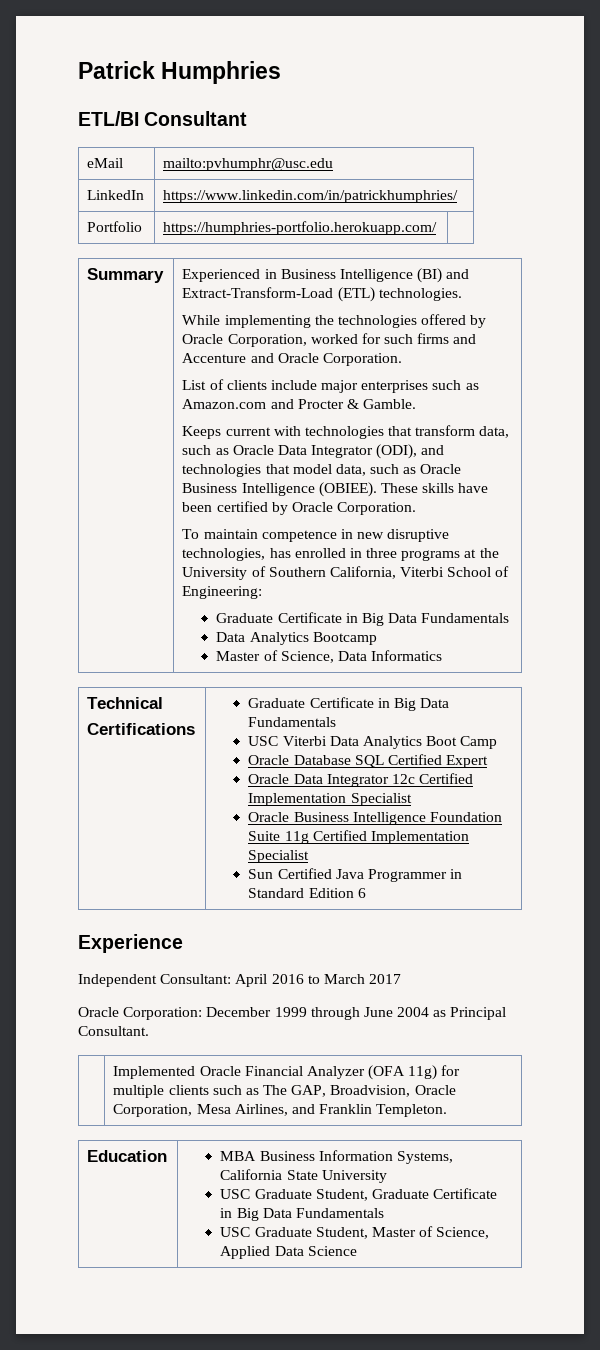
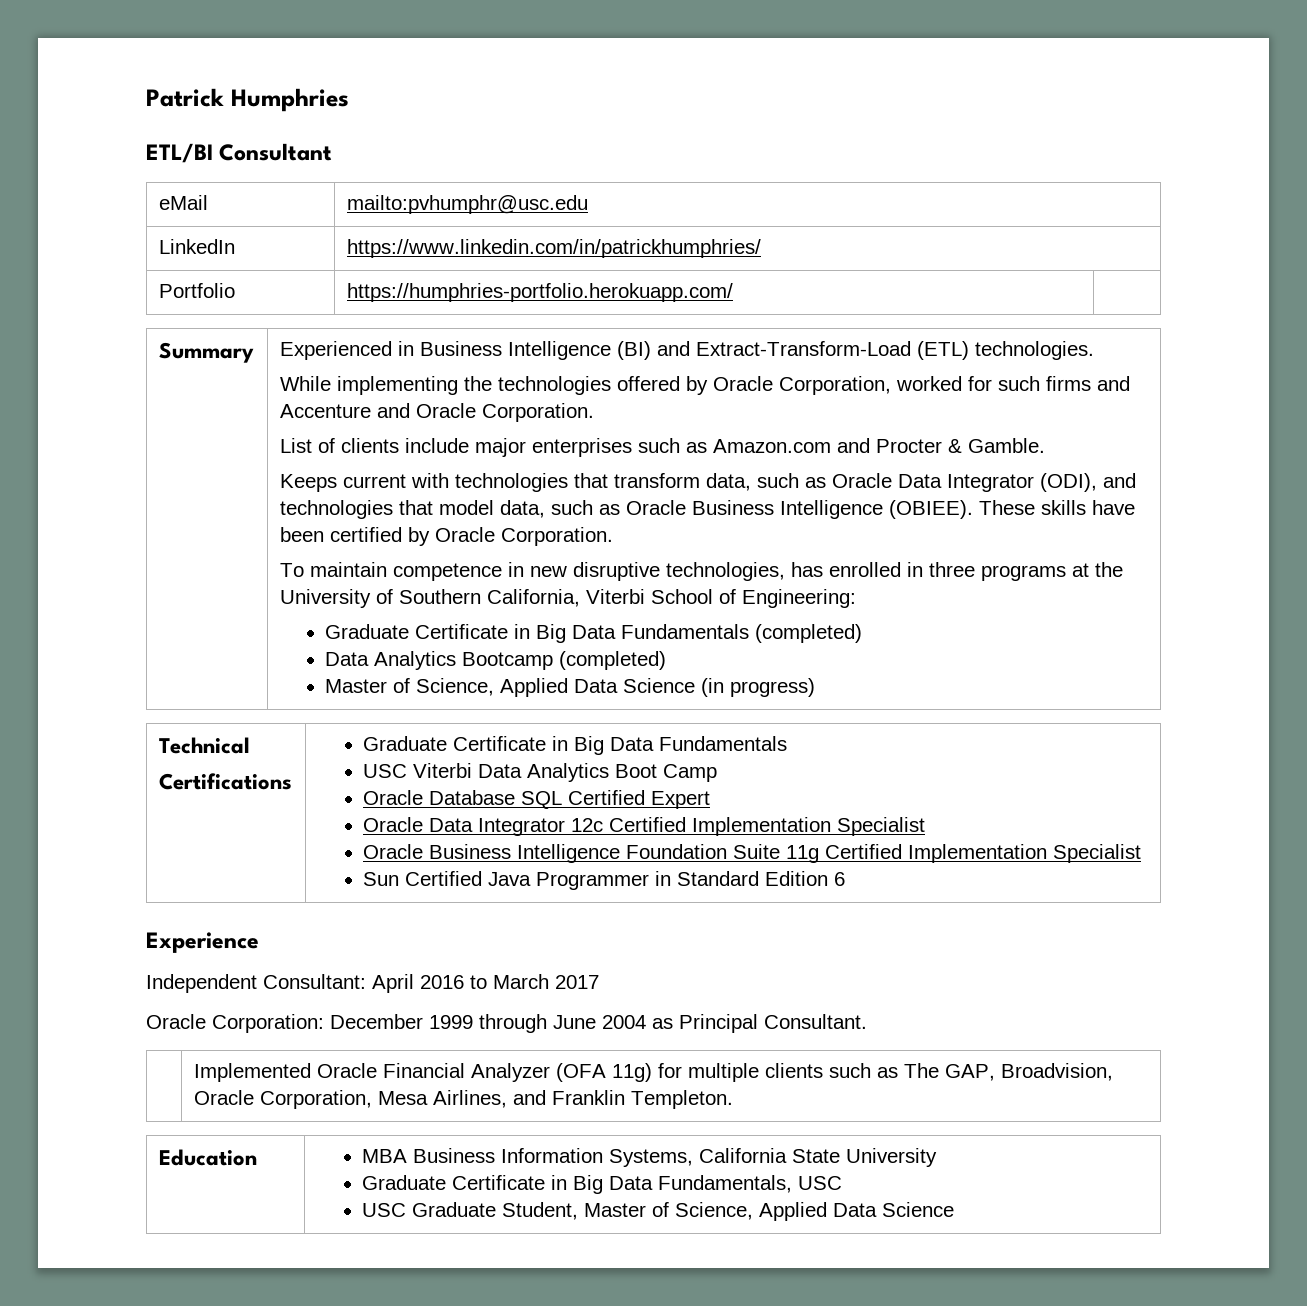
(510, 618) none -> [755,624,863,643] (completed)
[216,650,443,663] // Master of Science, Data Informatics -> [559,651,667,670] [325,678,816,697] (completed) // Master of Science, Applied Data Science (in progress)
[220,1188,498,1201] [220,1208,384,1221] USC Graduate Student, Graduate Certificate in Big Data Fundamentals -> [362,1175,843,1194] Graduate Certificate in Big Data Fundamentals, USC

